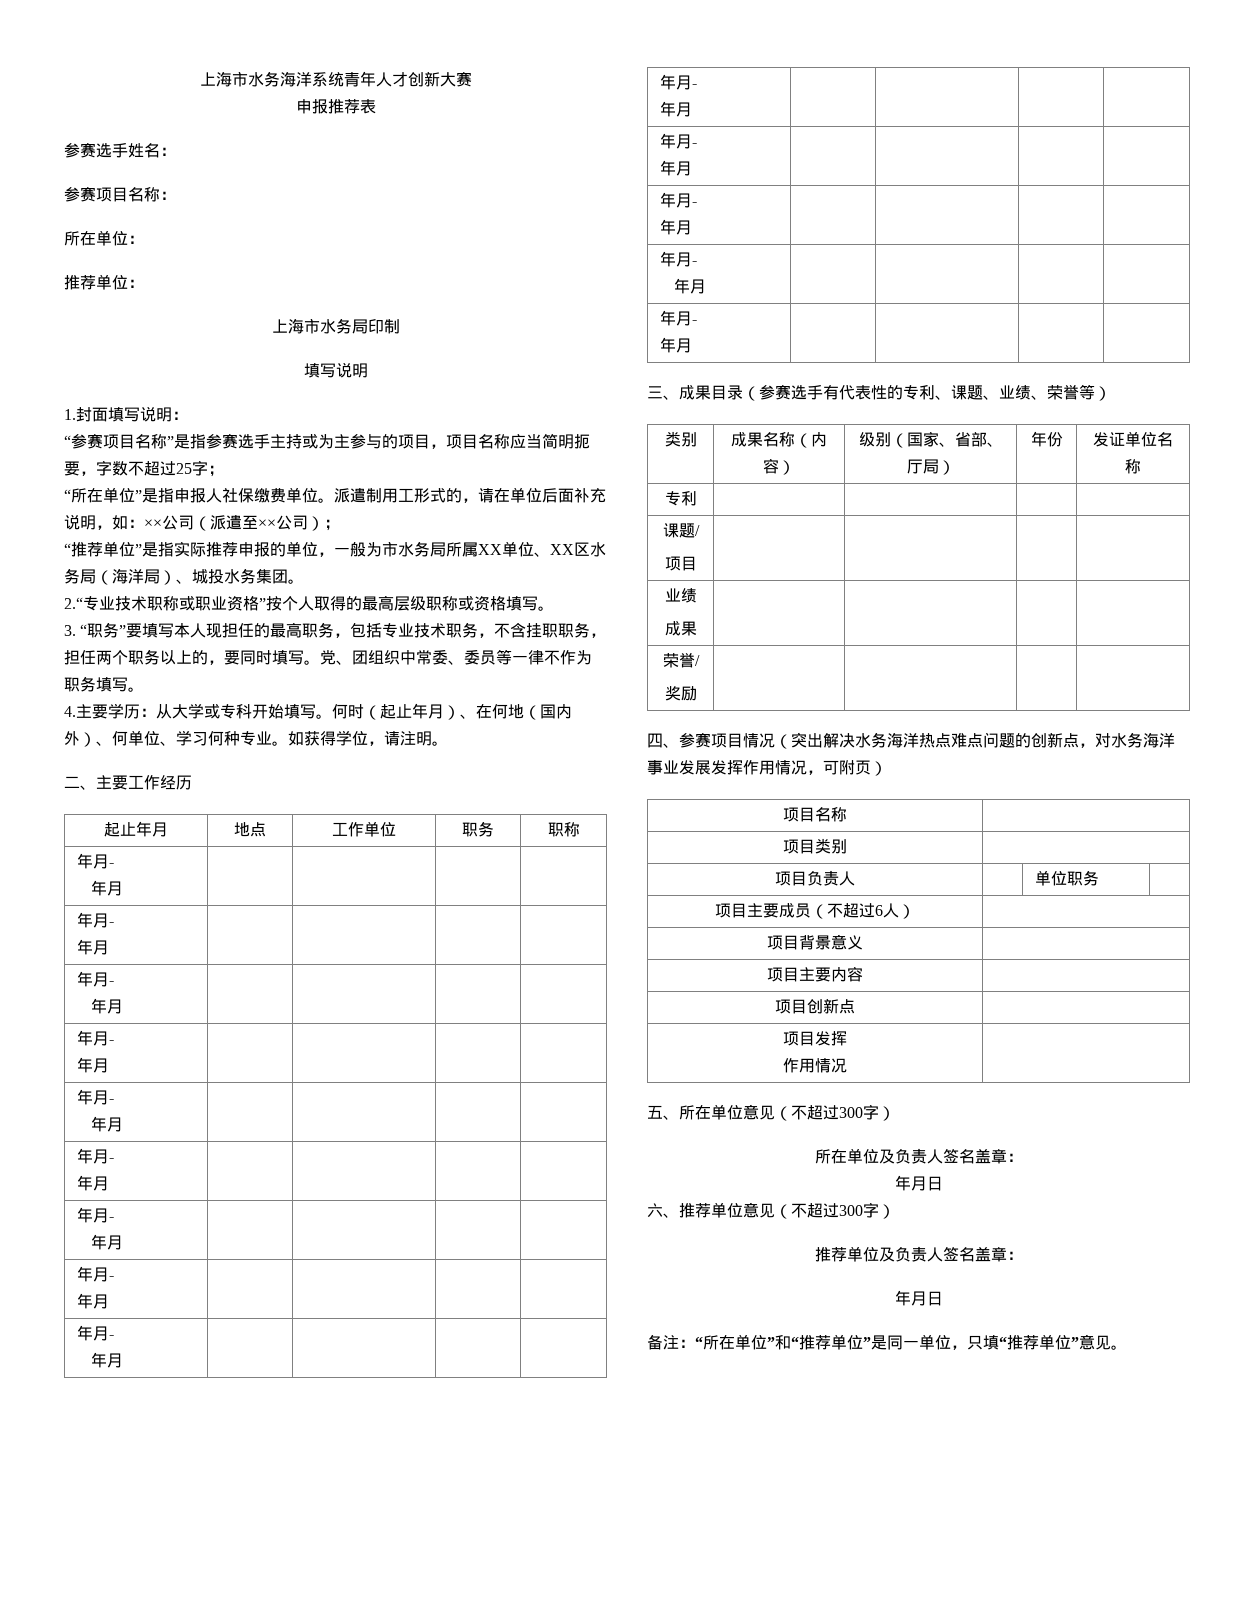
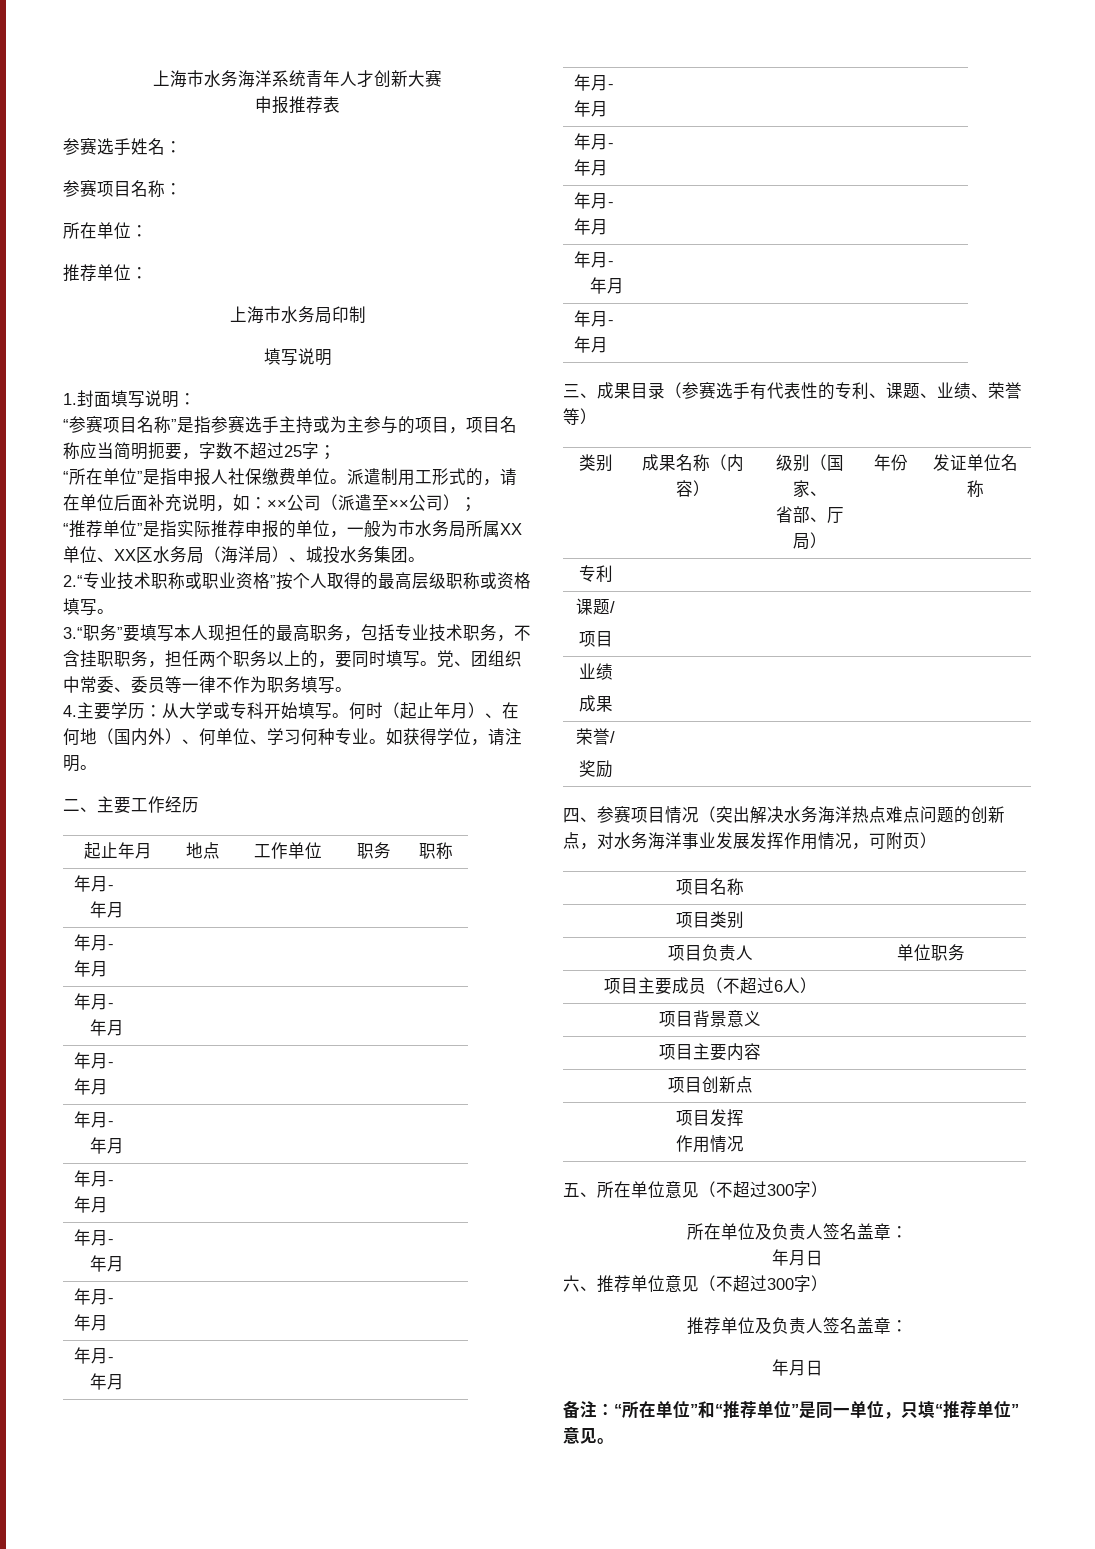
[64,624,88,636] 3. “ -> [63,627,83,639] 3.“
(955, 444) none -> (827, 493) //

